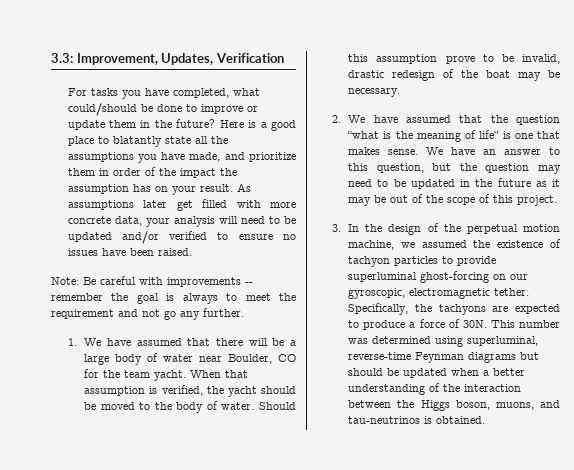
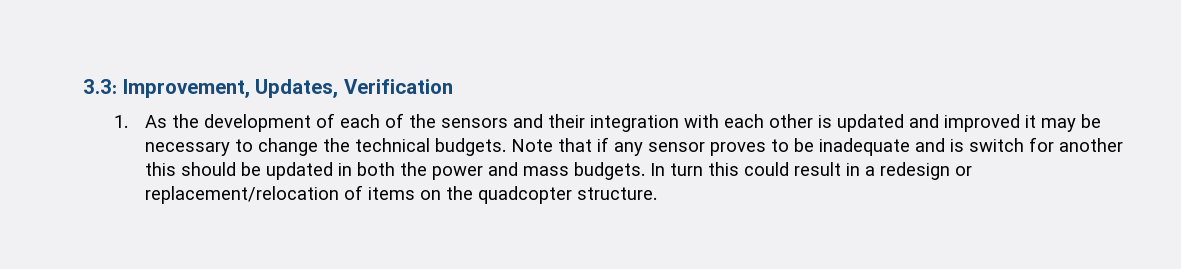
[67,88,260,99] [67,103,258,116] [67,119,297,131] [67,136,228,147] [67,152,296,163] [67,167,237,178] [67,183,251,195] [67,199,297,211] [67,216,296,227] [67,231,296,244] [67,248,192,256] [51,276,253,287] [51,293,296,304] [51,308,244,320] [67,338,296,346] [84,353,296,365] [84,369,249,381] [84,385,296,397] [84,401,296,413] [348,54,560,64] [348,69,560,81] [348,88,401,97] [331,115,560,125] [347,130,560,142] [348,147,560,155] [348,163,561,174] [348,178,560,189] [348,194,558,206] [331,223,560,235] [348,239,561,250] [348,256,497,267] [348,271,529,283] [348,288,530,299] [348,303,560,315] [348,319,560,330] [348,336,539,347] [348,352,540,363] [348,368,526,378] [348,383,522,395] [348,400,560,411] [348,416,486,424] For tasks you have completed, what could/should be done to improve or update them in the future? Here is a good place to blatantly state all the assumptions you have made, and prioritize them in order of the impact the assumption has on your result. As assumptions later get filled with more concrete data, your analysis will need to be updated and/or verified to ensure no issues have been raised. // Note: Be careful with improvements -- remember the goal is always to meet the requirement and not go any further. // 1. We have assumed that there will be a large body of water near Boulder, CO for the team yacht. When that assumption is verified, the yacht should be moved to the body of water. Should this assumption prove to be invalid, drastic redesign of the boat may be necessary. // 2. We have assumed that the question “what is the meaning of life” is one that makes sense. We have an answer to this question, but the question may need to be updated in the future as it may be out of the scope of this project. // 3. In the design of the perpetual motion machine, we assumed the existence of tachyon particles to provide superluminal ghost-forcing on our gyroscopic, electromagnetic tether. Specifically, the tachyons are expected to produce a force of 30N. This number was determined using superluminal, reverse-time Feynman diagrams but should be updated when a better understanding of the interaction between the Higgs boson, muons, and tau-neutrinos is obtained. -> [114,113,1102,132] [145,137,1124,156] [145,162,973,180] [145,185,658,204] 1. As the development of each of the sensors and their integration with each other is updated and improved it may be necessary to change the technical budgets. Note that if any sensor proves to be inadequate and is switch for another this should be updated in both the power and mass budgets. In turn this could result in a redesign or replacement/relocation of items on the quadcopter structure.

